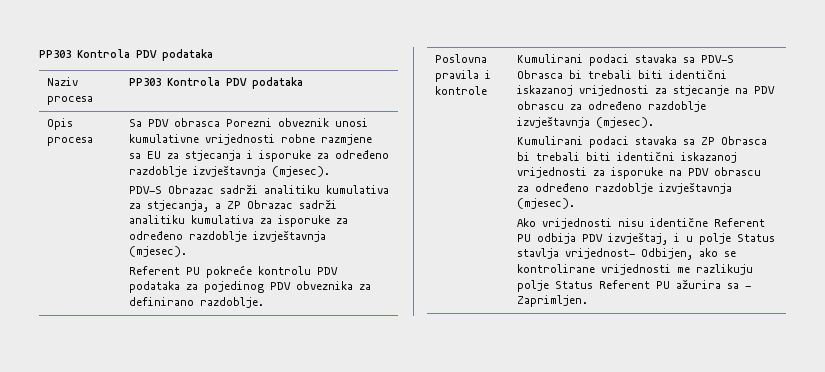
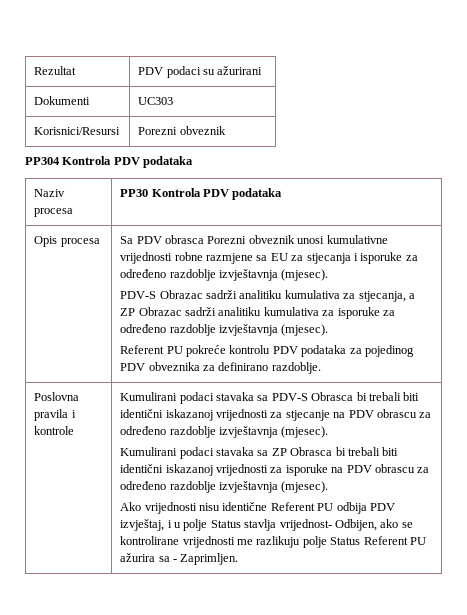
[39,50,71,58] PP303 -> [34,66,77,75] [138,66,263,78] [34,96,91,105] [138,97,174,105] [34,127,121,135] [138,126,226,135] [25,157,60,165] Rezultat | PDV podaci su ažurirani // Dokumenti | UC303 // Korisnici/Resursi | Porezni obveznik // PP304
[129,78,162,86] PP303 -> [120,189,149,197] PP30

